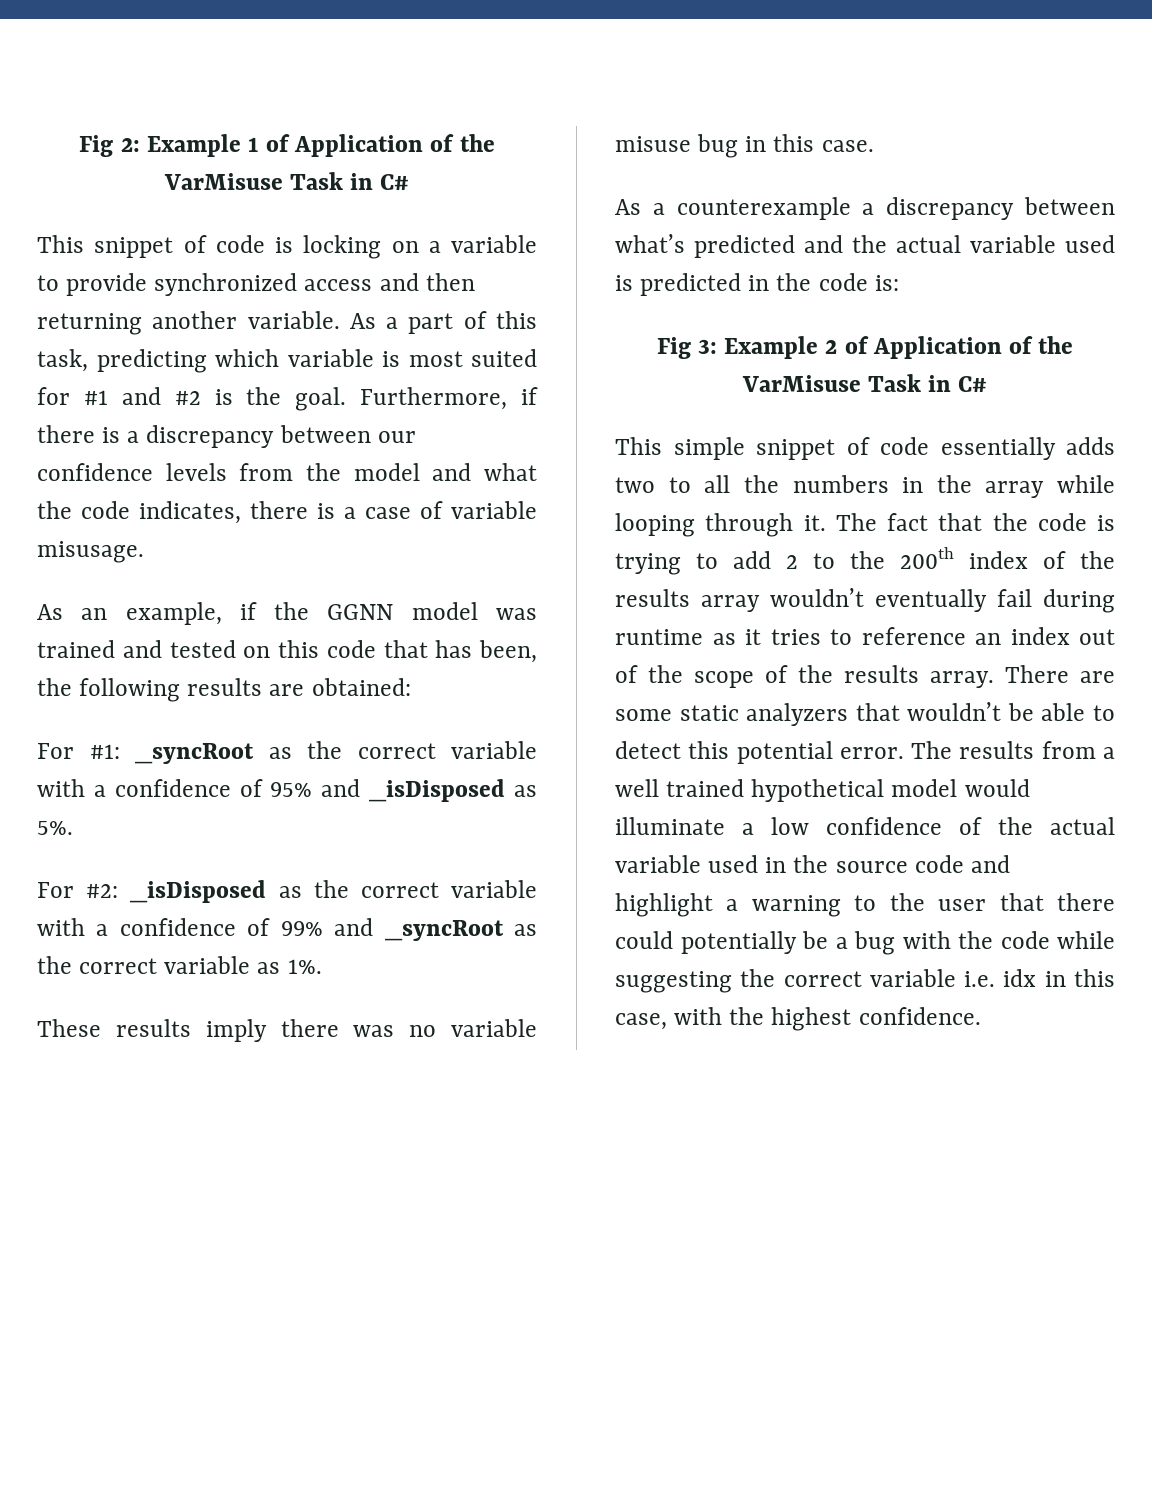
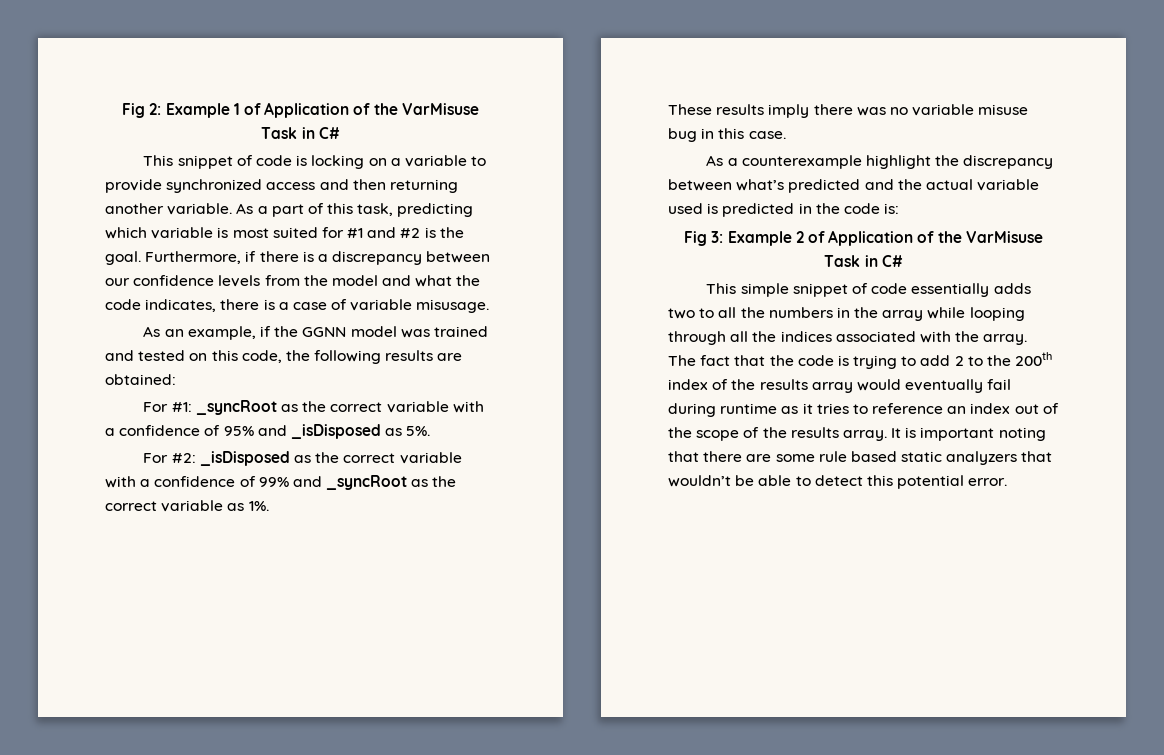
[326,640,537,663] code that has been, -> [241,350,282,363] code,
[862,203,875,215] a -> [866,155,960,169] highlight the
[803,515,826,531] it. -> [730,331,1028,345] all the indices associated with the array.
[770,588,864,607] wouldn’t -> [856,379,901,391] would
[1005,665,1115,683] [615,709,672,721] There are some -> [891,427,1046,441] [668,451,897,462] It is important noting that there are some rule based
[911,741,1115,759] [615,779,1030,802] [615,817,1115,835] [615,855,1010,873] [615,893,1115,917] [615,931,1115,955] [615,969,1115,993] [615,1007,981,1031] The results from a well trained hypothetical model would illuminate a low confidence of the actual variable used in the source code and highlight a warning to the user that there could potentially be a bug with the code while suggesting the correct variable i.e. idx in this case, with the highest confidence. -> (1008, 482) none

